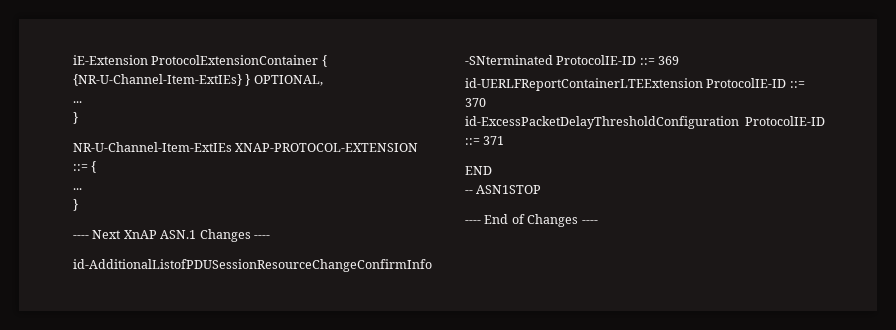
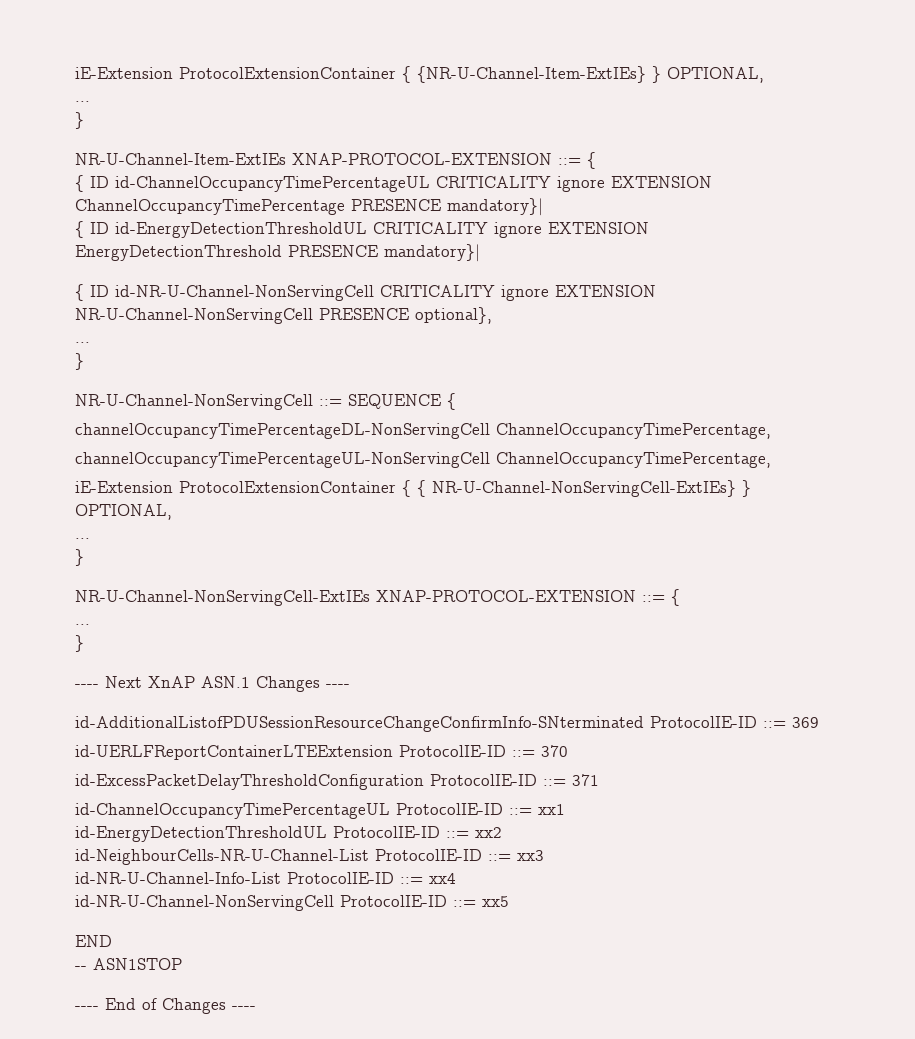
(97, 167) none -> [75,175,712,192] [75,198,543,216] [75,221,649,238] [75,244,480,262] [75,284,656,301] [75,307,492,324] [75,342,90,343] [75,353,84,370] [75,393,456,410] [75,423,771,439] [75,452,771,468] [75,480,751,497] [75,504,172,520] [75,538,90,539] [75,549,84,566] [75,589,680,606] // { ID id-ChannelOccupancyTimePercentageUL CRITICALITY ignore EXTENSION ChannelOccupancyTimePercentage PRESENCE mandatory}| // { ID id-EnergyDetectionThresholdUL CRITICALITY ignore EXTENSION EnergyDetectionThreshold PRESENCE mandatory}| // { ID id-NR-U-Channel-NonServingCell CRITICALITY ignore EXTENSION NR-U-Channel-NonServingCell PRESENCE optional}, // ... // } // NR-U-Channel-NonServingCell ::= SEQUENCE { // channelOccupancyTimePercentageDL-NonServingCell ChannelOccupancyTimePercentage, // channelOccupancyTimePercentageUL-NonServingCell ChannelOccupancyTimePercentage, // iE-Extension ProtocolExtensionContainer { { NR-U-Channel-NonServingCell-ExtIEs} } OPTIONAL, // ... // } // NR-U-Channel-NonServingCell-ExtIEs XNAP-PROTOCOL-EXTENSION ::= {
(505, 140) none -> [75,803,565,819] [75,826,502,842] [75,849,544,865] [75,872,456,884] [75,895,509,911] // id-ChannelOccupancyTimePercentageUL ProtocolIE-ID ::= xx1 // id-EnergyDetectionThresholdUL ProtocolIE-ID ::= xx2 // id-NeighbourCells-NR-U-Channel-List ProtocolIE-ID ::= xx3 // id-NR-U-Channel-Info-List ProtocolIE-ID ::= xx4 // id-NR-U-Channel-NonServingCell ProtocolIE-ID ::= xx5

